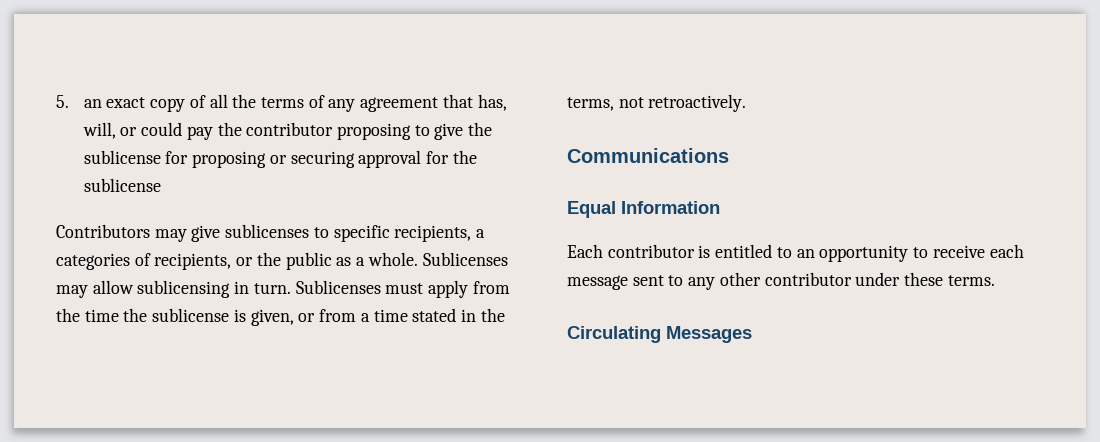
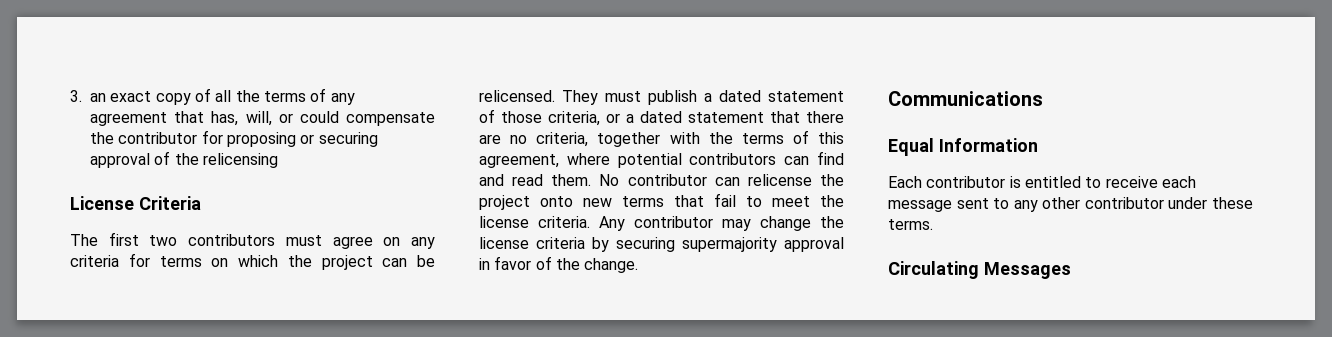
[56,95,69,108] 5. -> [70,90,82,102] 3.
[186,126,213,140] pay -> [345,112,435,126] compensate
[337,122,493,140] [83,150,161,164] proposing to give the sublicense -> (198, 138) none
[426,150,477,164] [83,178,161,192] [56,224,486,242] [56,252,508,270] [56,280,510,298] [56,308,505,326] [567,94,747,112] for the sublicense // Contributors may give sublicenses to specific recipients, a categories of recipients, or the public as a whole. Sublicenses may allow sublicensing in turn. Sublicenses must apply from the time the sublicense is given, or from a time stated in the terms, not retroactively. -> [154,151,278,168] [70,196,201,210] [70,232,435,249] [70,253,435,270] [479,90,844,105] [479,109,844,126] [479,130,844,147] [479,151,844,168] [479,174,844,186] [479,193,844,210] [479,216,844,231] [479,237,844,252] [479,256,639,273] of the relicensing // License Criteria // The first two contributors must agree on any criteria for terms on which the project can be relicensed. They must publish a dated statement of those criteria, or a dated statement that there are no criteria, together with the terms of this agreement, where potential contributors can find and read them. No contributor can relicense the project onto new terms that fail to meet the license criteria. Any contributor may change the license criteria by securing supermajority approval in favor of the change.
[796,245,929,262] an opportunity to -> (1102, 182) none

